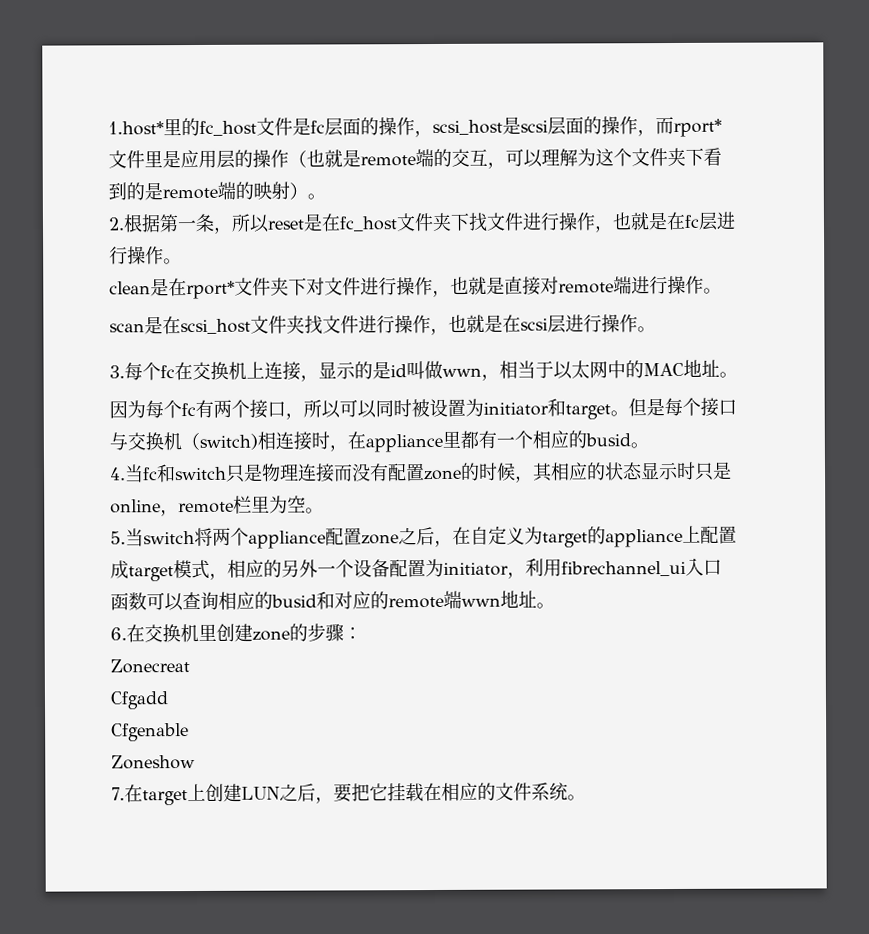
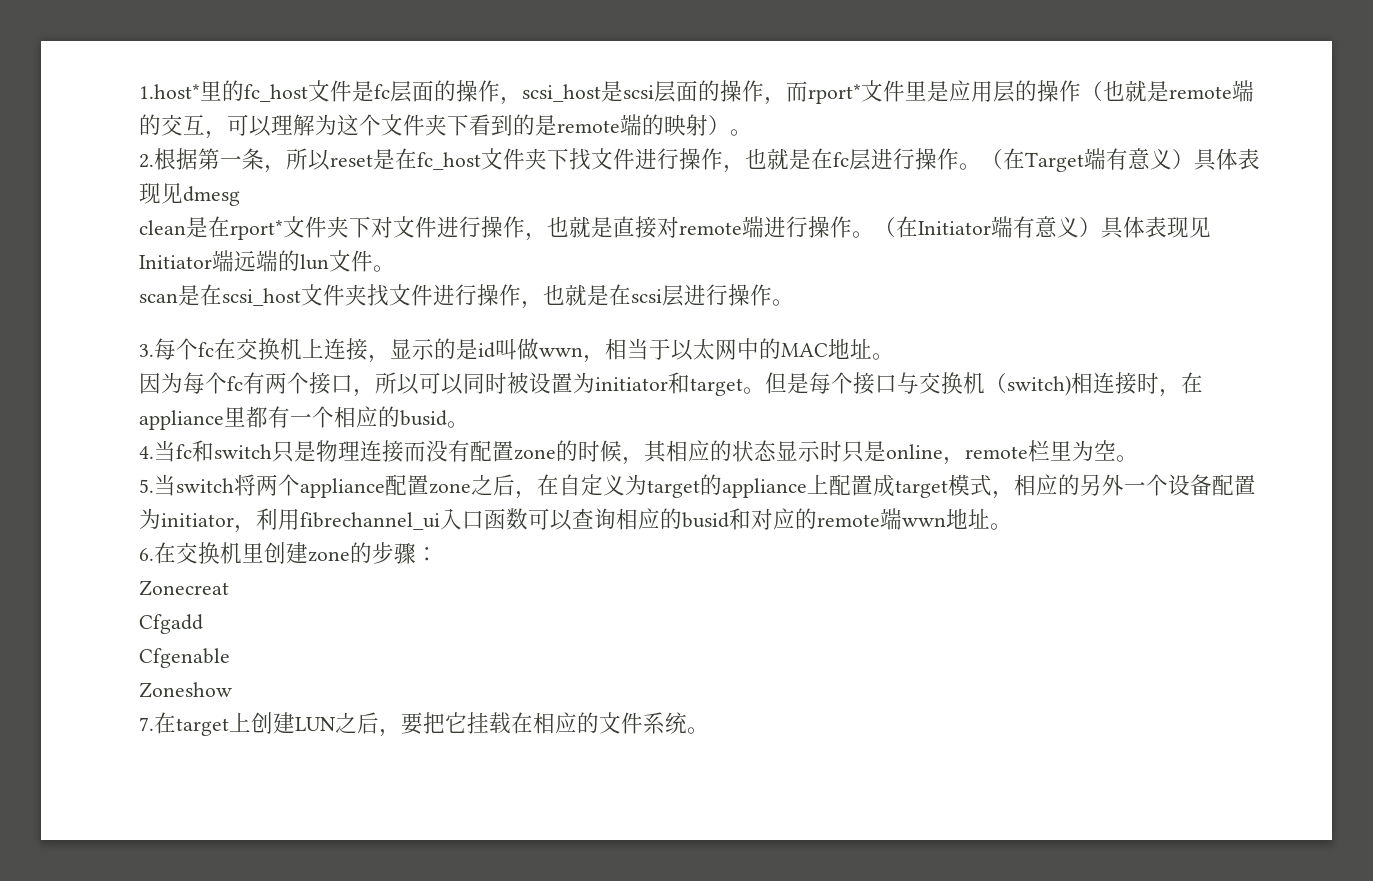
(182, 261) none -> [981,148,1260,172] [139,182,240,206] （在Target端有意义）具体表现见dmesg
(722, 290) none -> [874,216,1211,239] [139,250,395,272] （在Initiator端有意义）具体表现见Initiator端远端的lun文件。

